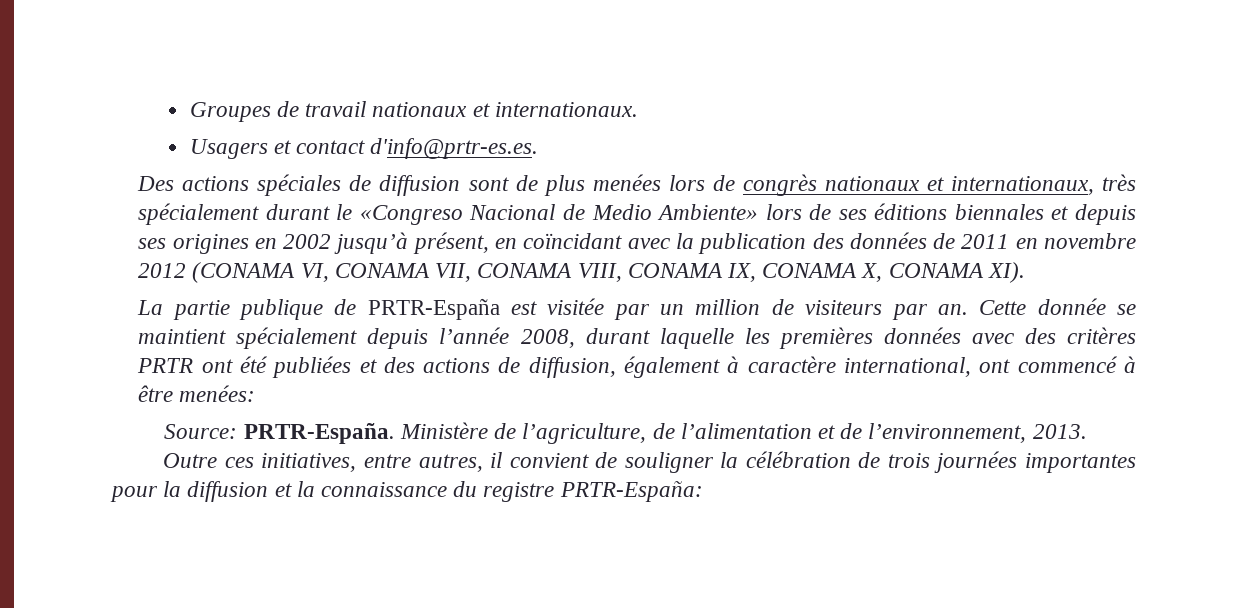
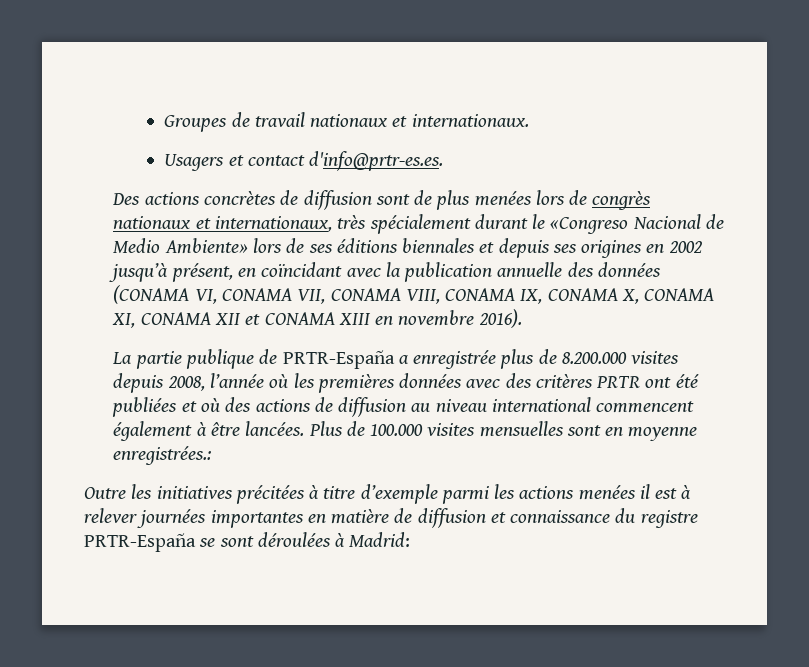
[257,174,342,196] spéciales -> [203,191,276,205] concrètes
(807, 243) none -> [497,262,563,277] annuelle
[933,233,1136,249] [138,263,187,278] de 2011 en novembre 2012 -> (661, 269) none
[987,262,1025,283] XI). -> [112,309,522,328] XI, CONAMA XII et CONAMA XIII en novembre 2016).
[511,298,1136,320] [138,327,734,349] est visitée par un million de visiteurs par an. Cette donnée se maintient spécialement depuis l’année 2008, durant laquelle -> [398,349,680,369] [113,373,289,393] a enregistrée plus de 8.200.000 visites depuis 2008, l’année où
(377, 366) none -> [200,398,220,412] où
[528,356,1136,378] [138,385,256,402] [164,422,1087,444] [163,451,1136,473] [110,481,182,502] diffusion, également à caractère international, ont commencé à être menées: // Source: PRTR-España. Ministère de l’agriculture, de l’alimentation et de l’environnement, 2013. // Outre ces initiatives, entre autres, il convient de souligner la célébration de trois journées importantes pour la -> [338,397,695,417] [113,421,698,441] [113,446,212,465] [84,484,692,504] [84,508,413,528] diffusion au niveau international commencent également à être lancées. Plus de 100.000 visites mensuelles sont en moyenne enregistrées.: // Outre les initiatives précitées à titre d’exemple parmi les actions menées il est à relever journées importantes en matière de
[296,481,315,497] la -> (506, 517) none
[559,481,703,502] PRTR-España: -> [84,532,411,552] PRTR-España se sont déroulées à Madrid:

